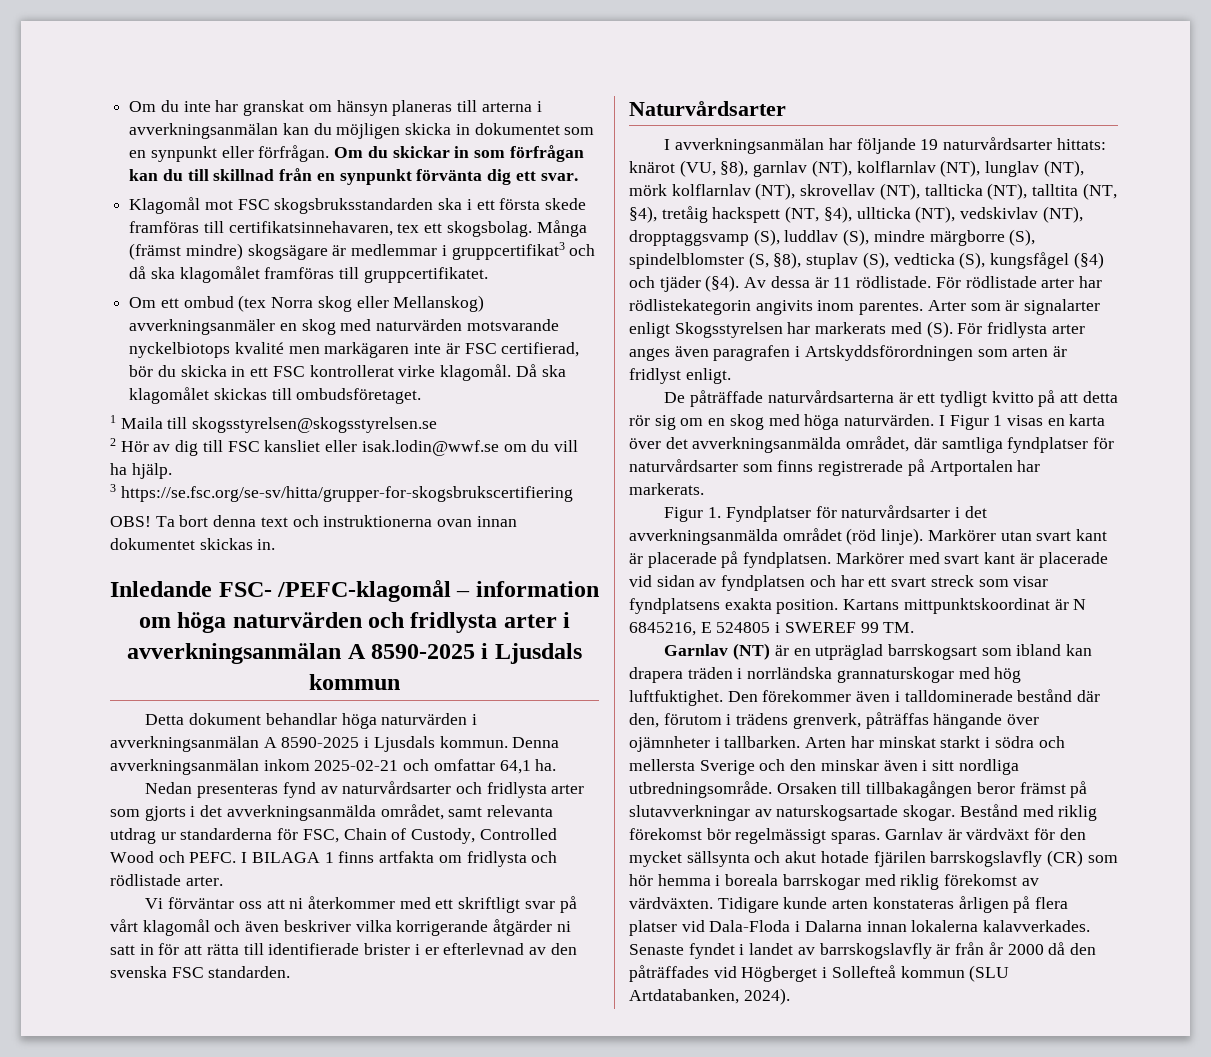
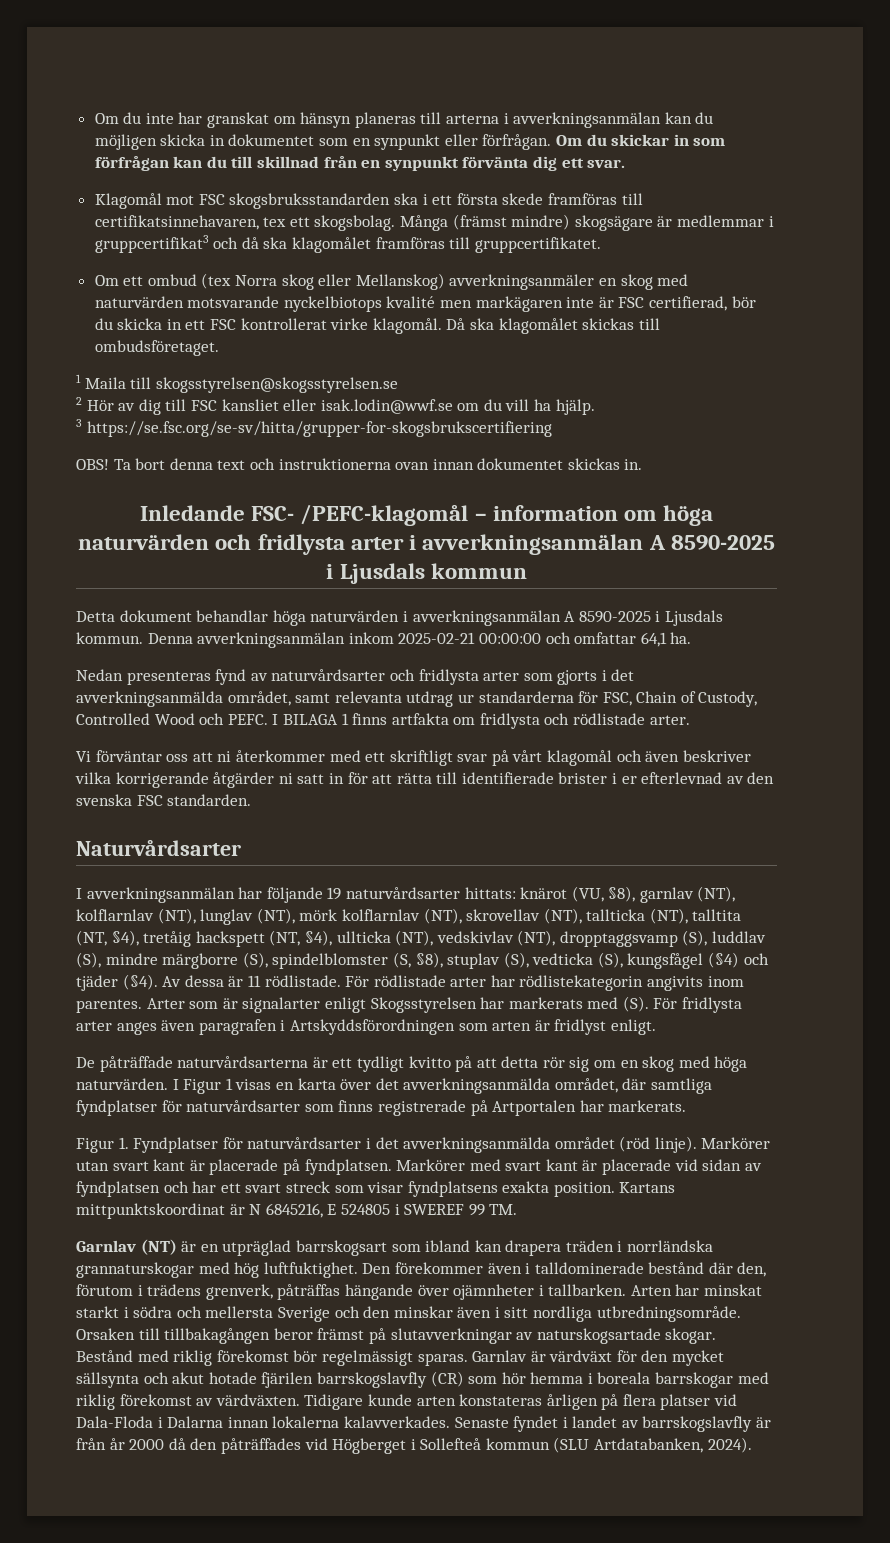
(399, 765) none -> [478,633,541,644] 00:00:00

